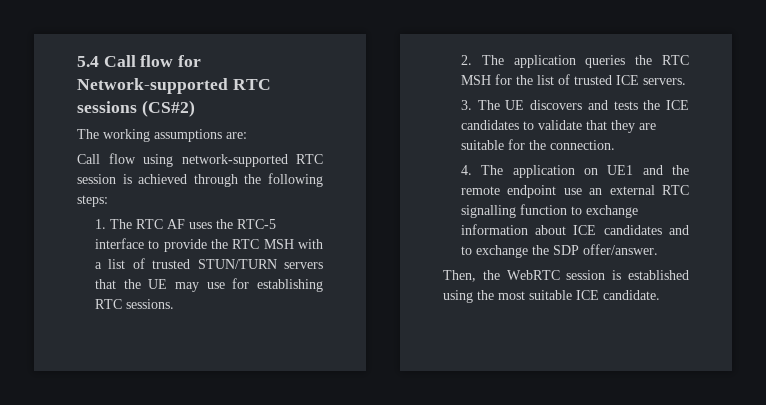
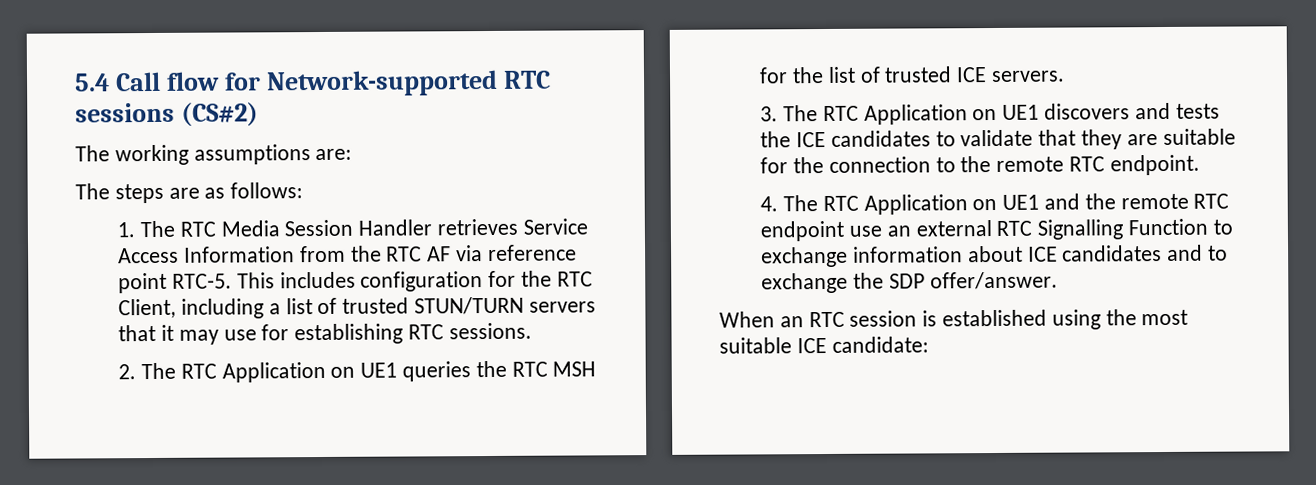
[77,153,323,167] [77,173,323,187] [77,195,108,207] [94,219,276,229] [94,238,323,252] Call flow using network-supported RTC session is achieved through the following steps: // 1. The RTC AF uses the RTC-5 interface to provide the RTC MSH with -> [75,182,304,204] [117,218,588,238] [118,244,577,264] [118,270,593,294] [118,298,264,319] The steps are as follows: // 1. The RTC Media Session Handler retrieves Service Access Information from the RTC AF via reference point RTC-5. This includes configuration for the RTC Client, including
[123,279,168,289] the UE -> [160,324,174,341] it
[513,55,576,68] application -> [180,361,398,383] RTC Application on UE1
[505,100,525,110] UE -> [822,104,1040,125] RTC Application on UE1
[549,140,615,150] connection. -> [828,154,1200,176] connection to the remote RTC endpoint.
[512,165,575,178] application -> [822,194,968,215] RTC Application
(500, 190) none -> [1193,193,1230,209] RTC
[460,204,567,218] signalling function -> [1037,218,1208,240] Signalling Function
[443,270,560,282] Then, the WebRTC -> [719,311,845,328] When an RTC
[603,290,660,300] candidate. -> [831,336,929,353] candidate:

